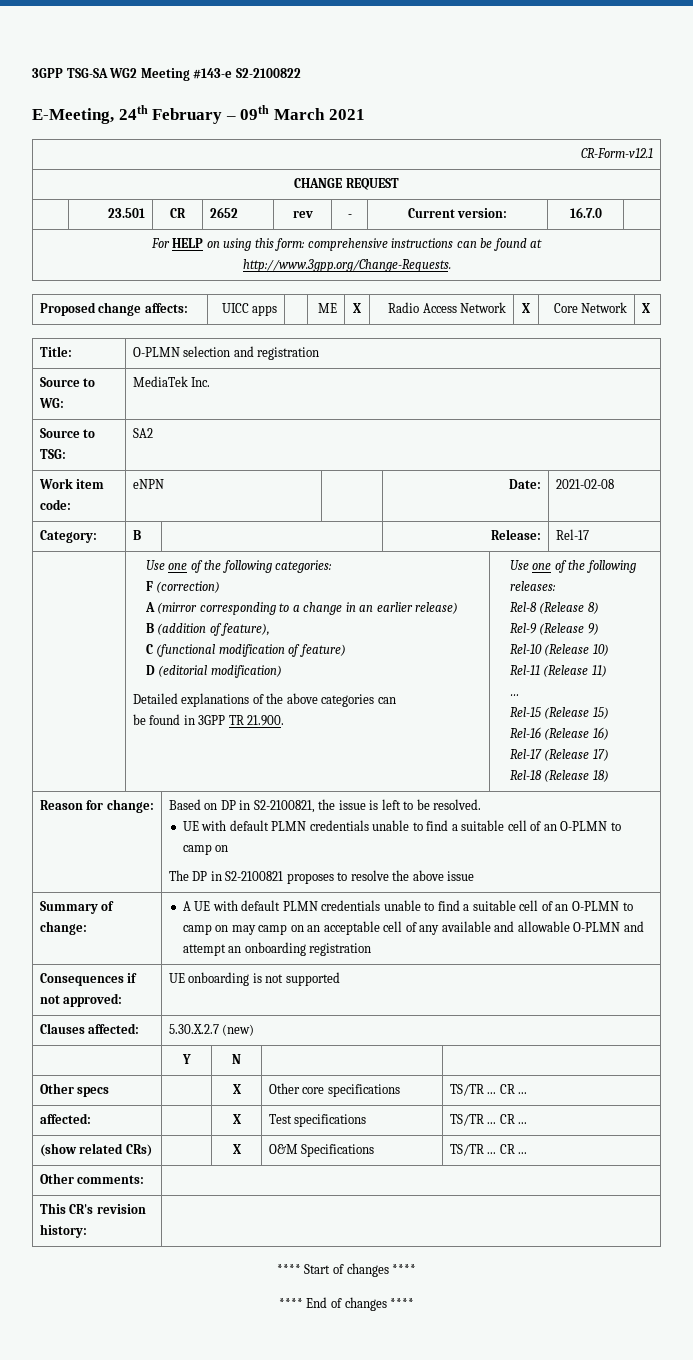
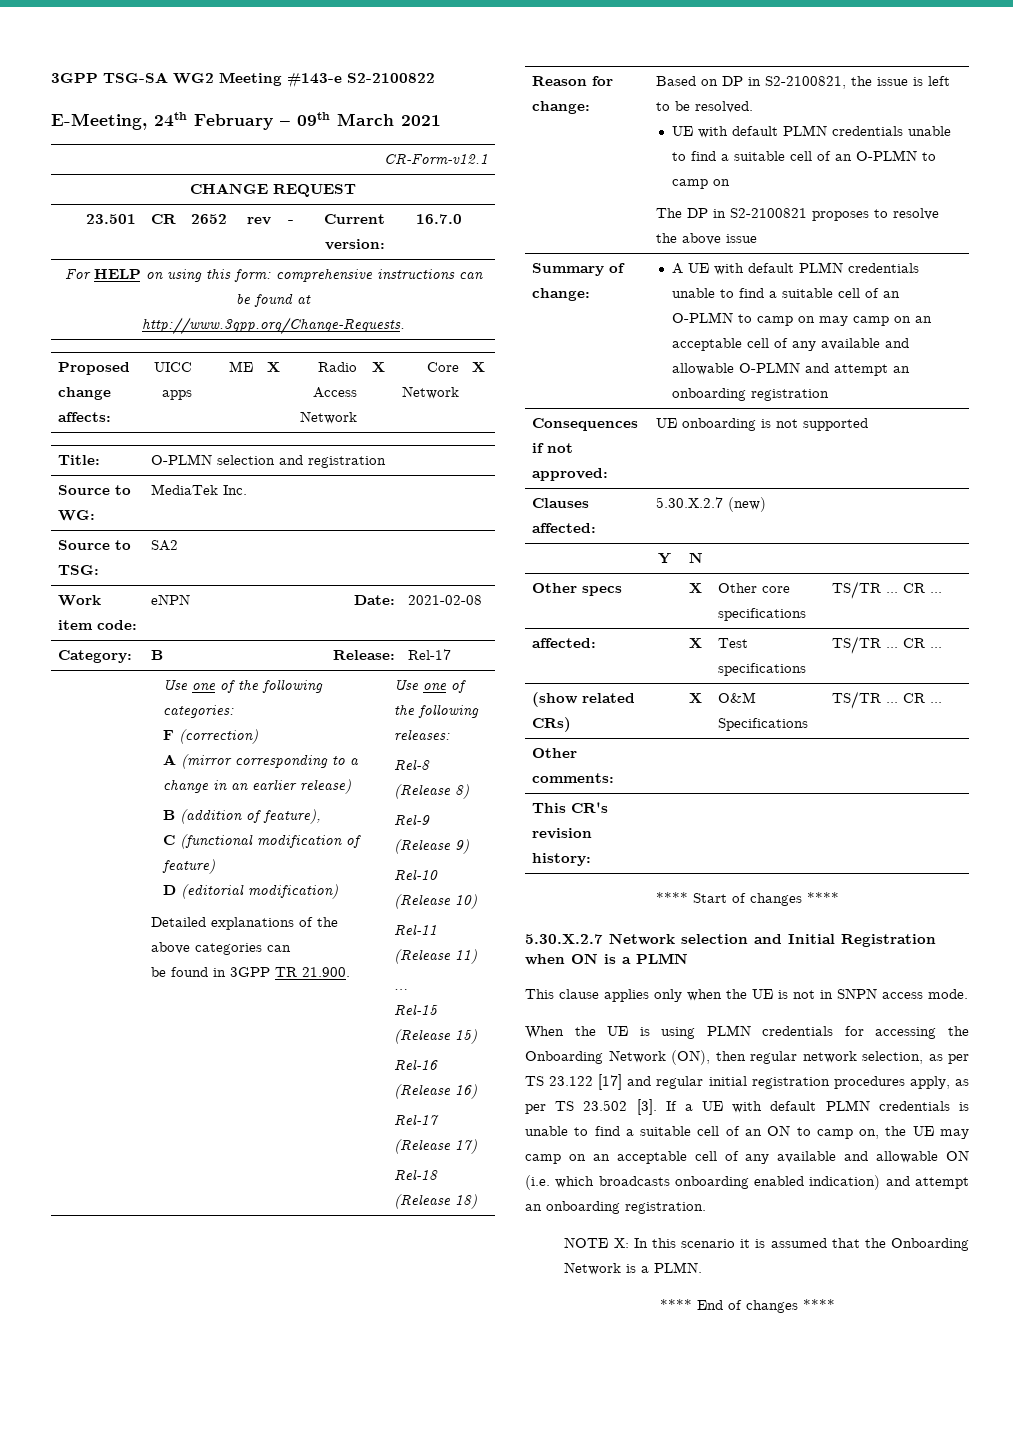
(417, 1269) none -> [525,933,936,947] [525,953,688,965] [525,988,968,1002] [525,1025,969,1039] [525,1050,969,1065] [525,1074,969,1090] [525,1099,969,1115] [525,1125,969,1139] [525,1150,969,1164] [525,1175,969,1190] [525,1201,706,1214] [564,1237,970,1251] [564,1262,703,1275] // 5.30.X.2.7 Network selection and Initial Registration when ON is a PLMN // This clause applies only when the UE is not in SNPN access mode. // When the UE is using PLMN credentials for accessing the Onboarding Network (ON), then regular network selection, as per TS 23.122 [17] and regular initial registration procedures apply, as per TS 23.502 [3]. If a UE with default PLMN credentials is unable to find a suitable cell of an ON to camp on, the UE may camp on an acceptable cell of any available and allowable ON (i.e. which broadcasts onboarding enabled indication) and attempt an onboarding registration. // NOTE X: In this scenario it is assumed that the Onboarding Network is a PLMN.

